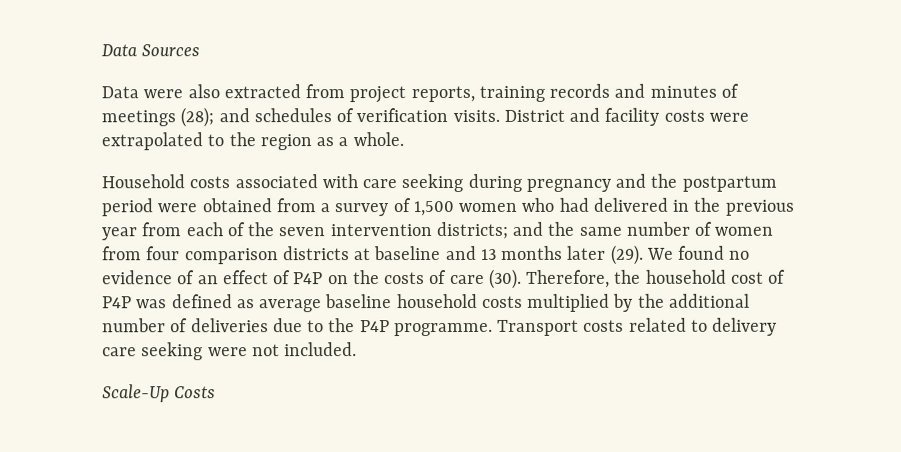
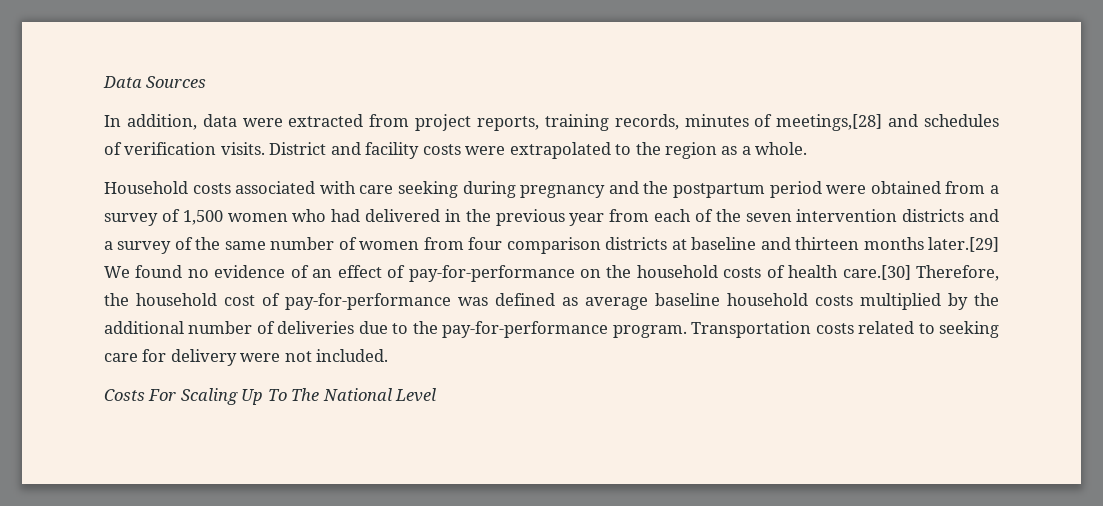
[101,84,220,99] Data were also -> [104,114,283,130] In addition, data were
[549,83,739,98] [101,107,215,128] records and minutes of meetings (28); -> [614,114,883,131] records, minutes of meetings,[28]
[435,221,545,240] districts; and -> [902,209,1000,222] [104,237,193,254] districts and a survey of
[480,244,644,265] 13 months later (29). -> [795,237,1000,252] thirteen months later.[29]
[293,272,324,285] P4P -> [408,265,575,282] pay-for-performance
(380, 277) none -> [636,265,718,278] household
[449,268,522,289] care (30). -> [788,265,911,280] health care.[30]
[102,296,132,309] P4P -> [285,293,451,310] pay-for-performance
[359,317,778,337] [102,342,358,361] [102,384,217,403] P4P programme. Transport costs related to delivery care seeking were not included. // Scale-Up Costs -> [442,321,999,338] [104,349,389,366] [104,388,437,405] pay-for-performance program. Transportation costs related to seeking care for delivery were not included. // Costs For Scaling Up To The National Level

